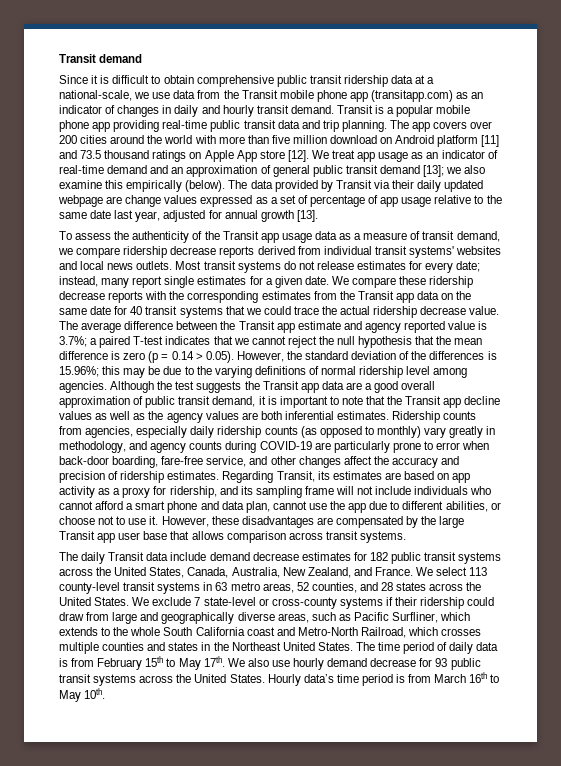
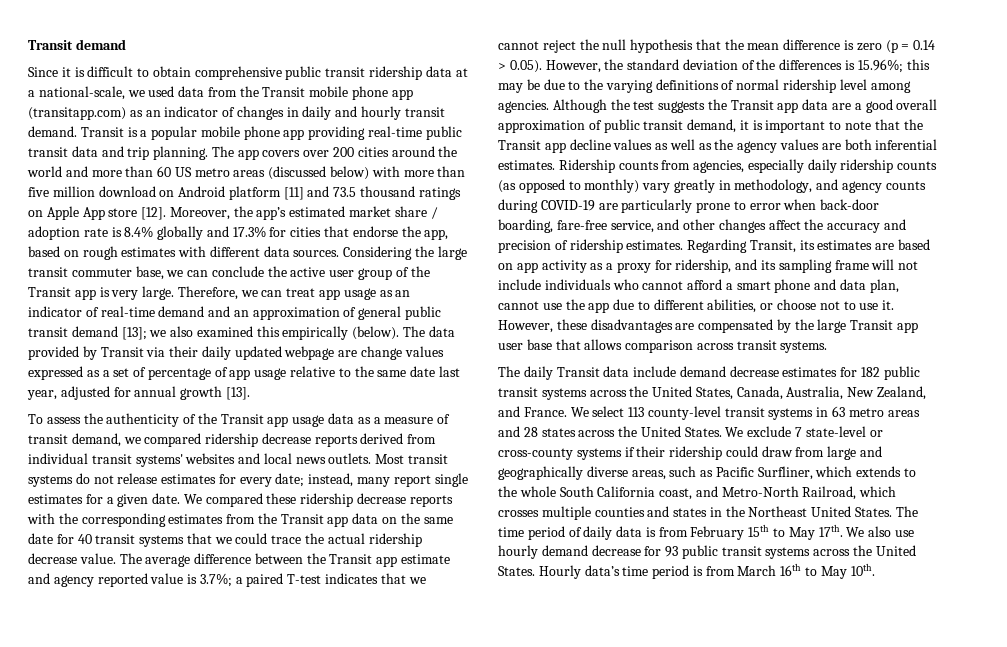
[152,92,171,99] use -> [148,86,175,97] used
(193, 139) none -> [65,166,370,180] and more than 60 US metro areas (discussed below)
[311,150,329,159] We -> [169,206,438,220] [28,226,449,240] [28,246,467,260] [28,266,430,280] [28,286,283,300] Moreover, the app’s estimated market share / adoption rate is 8.4% globally and 17.3% for cities that endorse the app, based on rough estimates with different data sources. Considering the large transit commuter base, we can conclude the active user group of the Transit app is very large. Therefore, we can
[59,180,102,189] examine -> [196,326,253,337] examined
[76,247,121,258] compare -> [144,433,202,447] compared
[352,277,397,288] compare -> [205,493,263,507] compared
[262,582,357,593] areas, 52 counties, -> [887,410,920,417] areas
[246,627,275,636] coast -> [659,488,693,500] coast,

